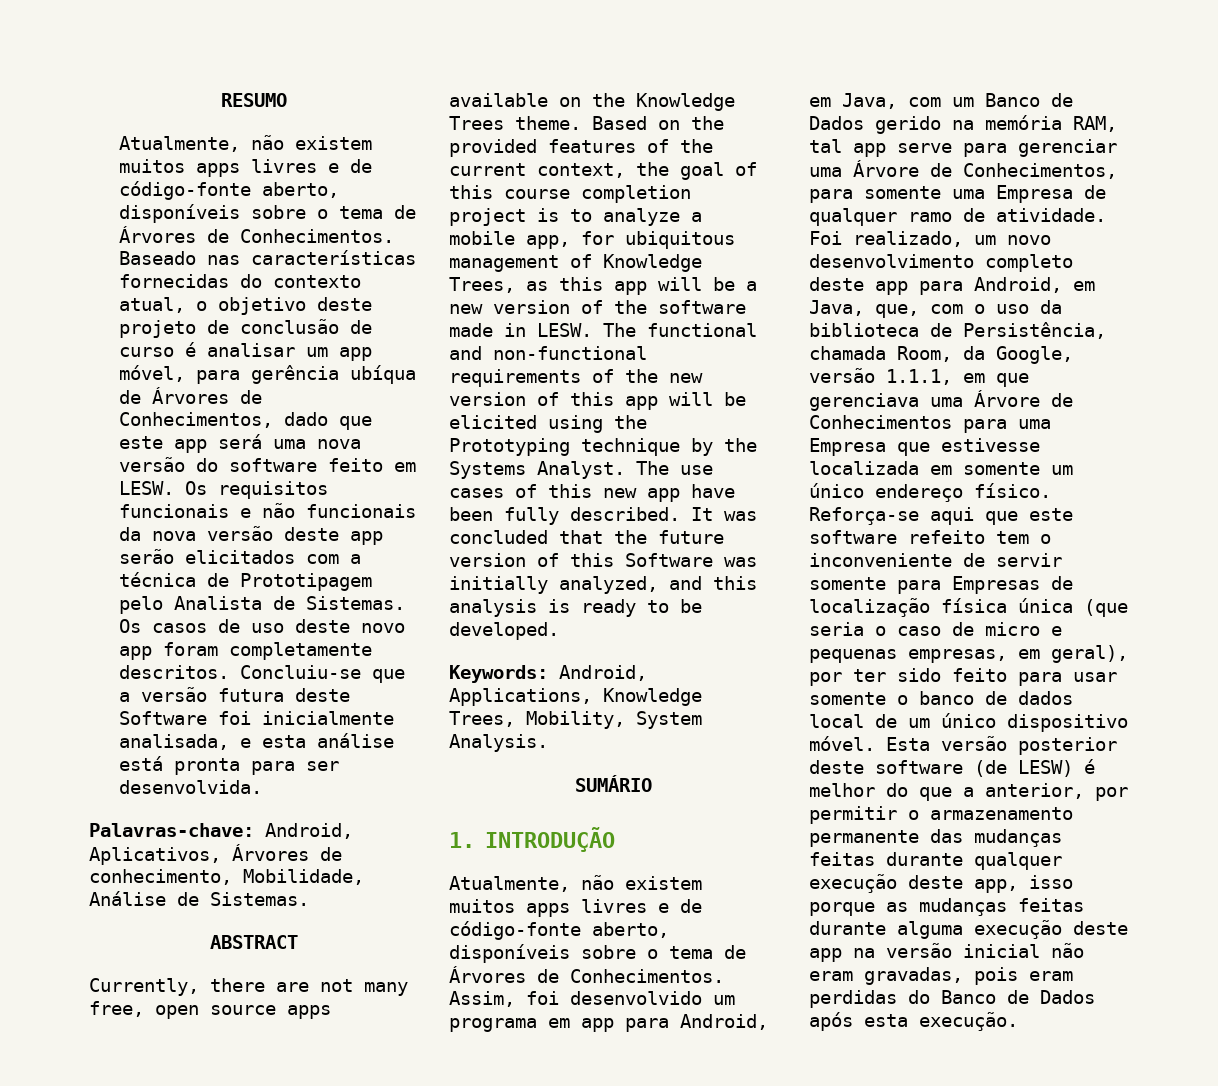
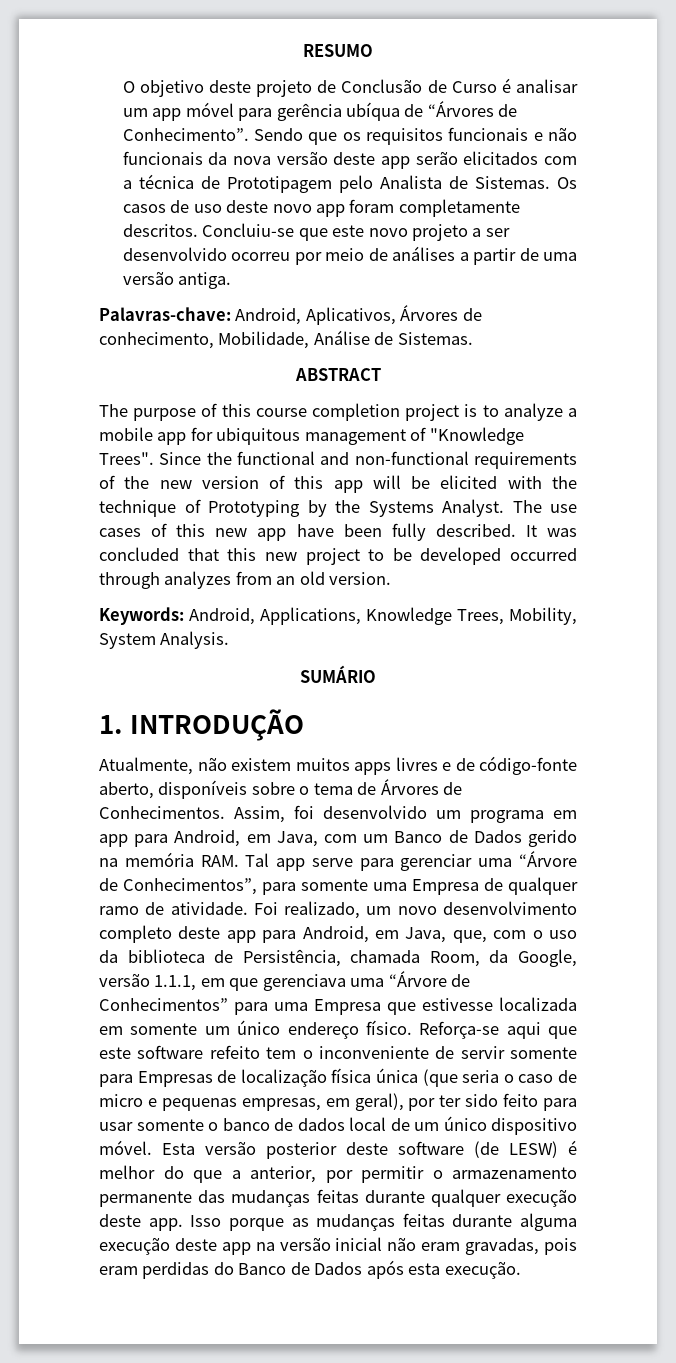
[119,135,373,152] [119,159,373,177] [119,181,340,200] [119,204,417,223] [119,226,395,243] [119,250,417,265] [119,274,362,288] [119,297,208,313] Atualmente, não existem muitos apps livres e de código-fonte aberto, disponíveis sobre o tema de Árvores de Conhecimentos. Baseado nas características fornecidas do contexto atual, o -> [122,81,135,93] O
[240,319,373,334] [119,347,175,357] conclusão de curso -> [341,79,497,93] Conclusão de Curso
[119,365,186,382] móvel, -> [185,102,234,117] móvel
[152,387,263,404] [119,412,373,430] [119,434,362,453] [119,457,417,472] [119,481,208,495] Árvores de Conhecimentos, dado que este app será uma nova versão do software feito em LESW. Os -> [427,101,518,117] [122,128,361,145] “Árvores de Conhecimento”. Sendo que os
[119,687,351,702] [119,711,395,725] [119,733,395,750] [119,756,340,775] [119,780,263,794] a versão futura deste Software foi inicialmente analisada, e esta análise está pronta para ser desenvolvida. -> [332,224,510,241] [122,246,577,265] [122,271,232,289] este novo projeto a ser desenvolvido ocorreu por meio de análises a partir de uma versão antiga.
[89,978,408,996] [89,1001,331,1019] [449,93,735,111] [449,116,724,130] [449,139,713,157] [449,162,724,180] Currently, there are not many free, open source apps available on the Knowledge Trees theme. Based on the provided features of the current context, the goal -> [99,404,197,421] The purpose
[526,235,570,249] app, -> [157,432,187,445] app
[603,254,702,272] [449,277,757,295] [449,300,746,314] [449,323,636,337] Knowledge Trees, as this app will be a new version of the software made in LESW. The -> [429,427,524,445] [99,452,232,465] "Knowledge Trees". Since the
[548,415,647,433] [449,438,680,456] using the Prototyping technique -> [507,476,577,489] [99,499,300,517] with the technique of Prototyping
[614,530,724,544] [449,553,757,567] [449,576,757,594] [449,599,702,617] [449,622,559,640] the future version of this Software was initially analyzed, and this analysis is ready to be developed. -> [227,547,577,565] [99,571,392,589] this new project to be developed occurred through analyzes from an old version.
[1073,116,1117,132] [809,139,842,153] RAM, tal -> [200,853,270,867] RAM. Tal
[853,160,1117,179] Árvore de Conhecimentos, -> [519,851,577,867] [99,878,257,895] “Árvore de Conhecimentos”,
[974,390,1073,407] [809,415,952,429] Árvore de Conhecimentos -> [388,971,471,987] [99,998,228,1011] “Árvore de Conhecimentos”
[974,875,1073,893] app, isso -> [148,1215,222,1231] app. Isso

